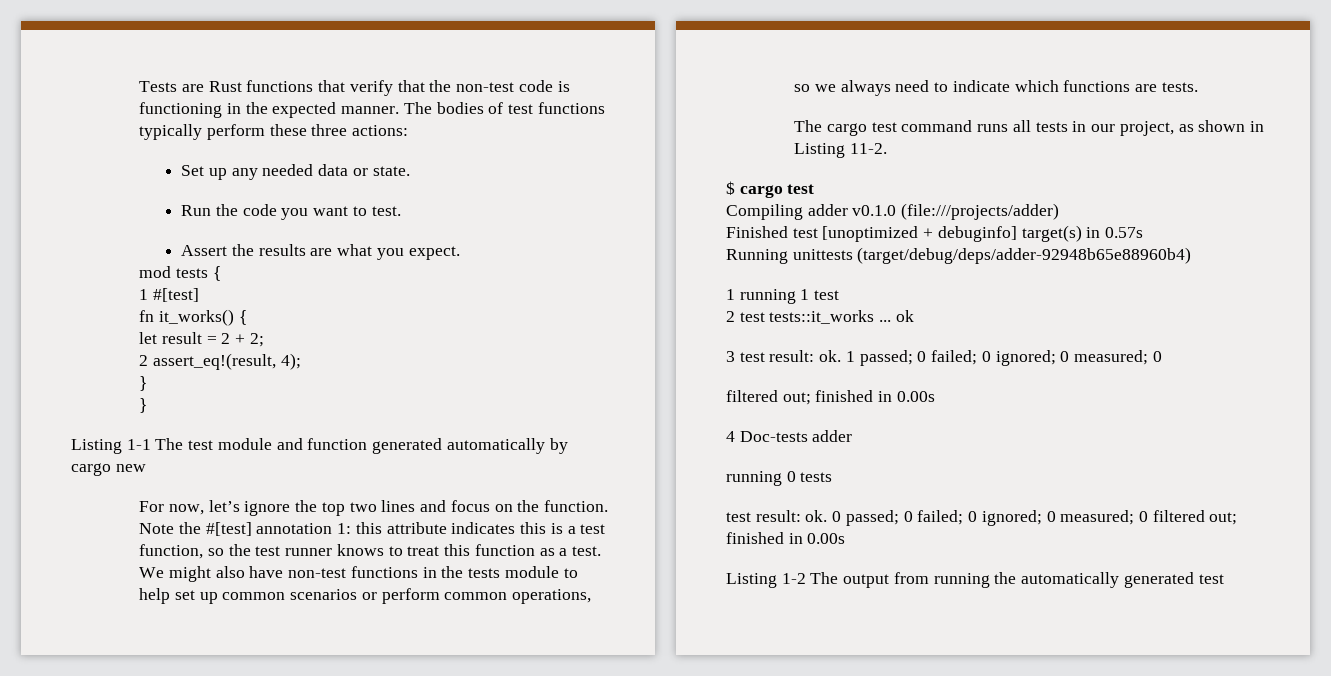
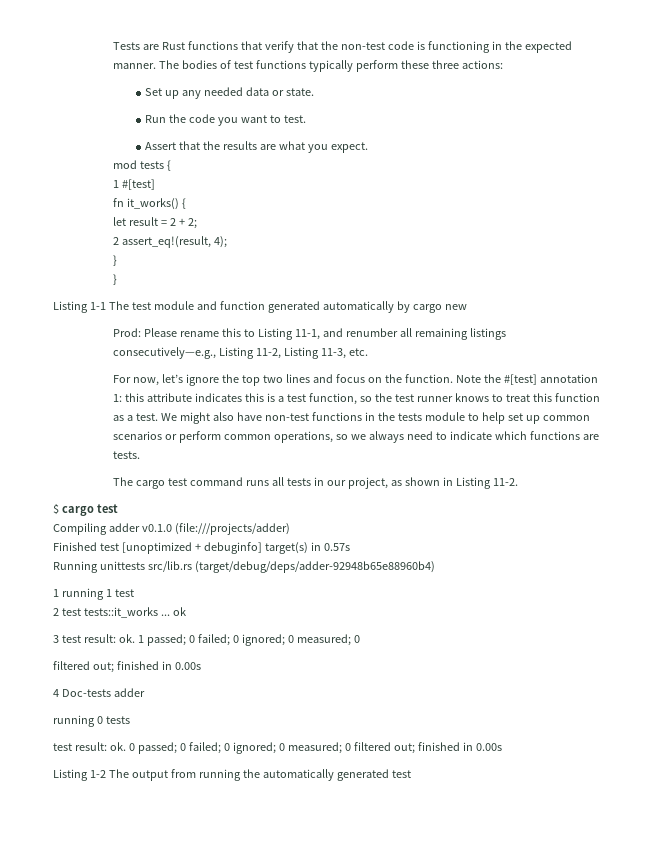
(228, 250) none -> [179,141,201,150] that
(146, 468) none -> [113,328,506,340] [113,347,369,359] // Prod: Please rename this to Listing 11-1, and renumber all remaining listings consecutively—e.g., Listing 11-2, Listing 11-3, etc.
(853, 254) none -> [147,561,192,572] src/lib.rs

